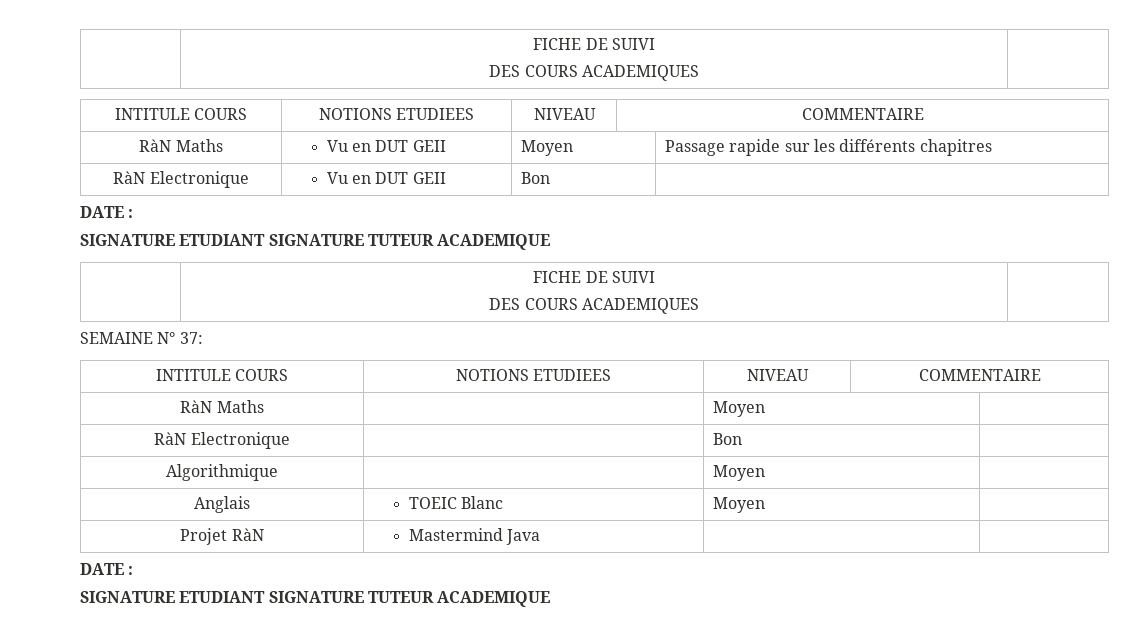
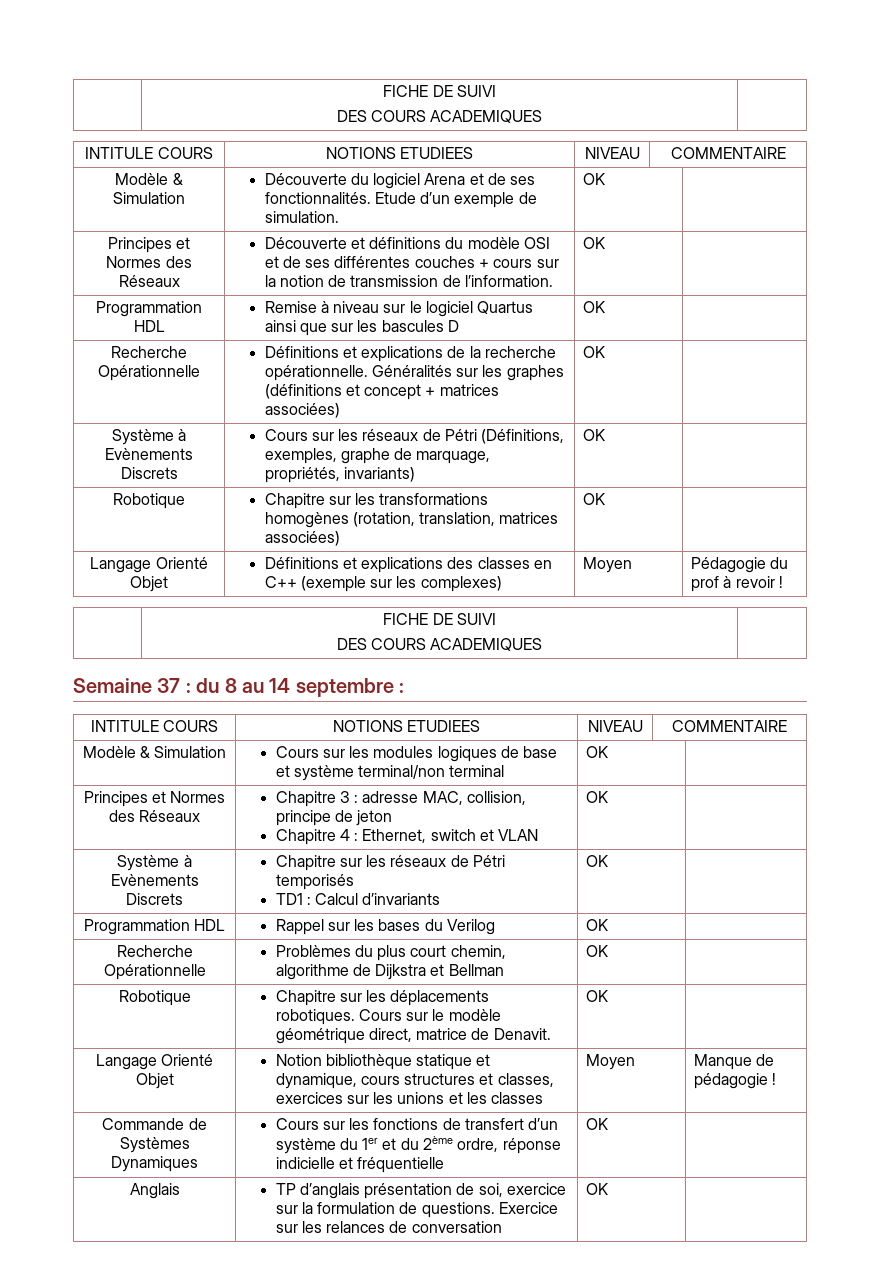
[139,139,223,152] [326,140,446,152] [521,140,574,156] [665,139,992,156] [113,171,249,188] [326,172,446,184] [521,172,551,184] [80,206,134,218] [80,234,551,250] [533,271,655,283] [489,298,699,314] [80,332,203,344] [155,369,289,381] [455,369,612,381] [746,369,809,381] [918,369,1041,381] [180,400,264,413] [713,401,766,417] [154,432,290,449] [713,433,743,445] [166,464,278,481] [713,465,766,481] [194,496,250,513] [408,496,504,509] [713,497,766,513] [180,528,264,545] [408,528,541,545] [80,563,134,575] [80,591,551,607] RàN Maths | Vu en DUT GEII | Moyen | Passage rapide sur les différents chapitres // RàN Electronique | Vu en DUT GEII | Bon | // DATE : // SIGNATURE ETUDIANT SIGNATURE TUTEUR ACADEMIQUE // | FICHE DE SUIVI // DES COURS ACADEMIQUES | // SEMAINE N° 37: // INTITULE COURS | NOTIONS ETUDIEES | NIVEAU | COMMENTAIRE // RàN Maths | | Moyen | // RàN Electronique | | Bon | // Algorithmique | | Moyen | // Anglais | TOEIC Blanc | Moyen | // Projet RàN | Mastermind Java | | // DATE : // SIGNATURE ETUDIANT SIGNATURE TUTEUR ACADEMIQUE -> [115,173,183,185] [113,192,185,204] [264,173,536,189] [264,192,537,208] [264,211,339,223] [583,173,606,185] [107,237,191,253] [106,256,192,268] [118,275,180,287] [264,237,551,249] [264,256,559,268] [264,275,554,287] [583,237,606,249] [96,301,202,317] [133,320,165,332] [264,301,534,317] [264,320,460,336] [583,301,606,313] [111,346,187,358] [98,365,200,381] [264,346,557,362] [264,365,564,381] [264,384,499,400] [264,403,340,418] [583,346,606,358] [111,429,187,445] [105,448,193,460] [120,467,178,479] [264,429,565,444] [264,448,491,464] [264,467,415,483] [583,429,606,441] [113,493,185,509] [264,493,489,509] [264,512,559,528] [264,531,340,546] [583,493,606,505] [90,557,208,573] [130,576,168,592] [264,557,553,573] [264,576,502,592] [583,557,633,573] [691,557,789,573] [691,576,784,592] [383,613,496,625] [336,638,543,651] [73,678,405,697] [90,720,219,732] [332,720,481,732] [587,720,643,732] [672,720,787,732] [82,746,227,758] [275,746,558,762] [275,765,505,781] [586,746,609,758] [83,791,226,807] [108,810,201,822] [275,791,527,807] [275,810,393,826] [275,829,539,845] [586,791,609,803] [117,855,192,871] [110,874,199,886] [126,893,183,905] [275,855,506,871] [275,874,354,890] [275,893,441,905] [586,855,609,867] [83,919,226,935] [275,919,496,935] [586,919,609,931] [116,945,193,957] [103,964,206,980] [275,945,506,961] [275,964,504,980] [586,945,609,957] [118,990,191,1006] [275,990,490,1006] [275,1009,501,1025] [275,1028,551,1044] [586,990,609,1002] [95,1054,214,1070] [135,1073,174,1089] [275,1054,491,1070] [275,1073,554,1089] [275,1092,544,1104] [586,1054,636,1070] [694,1054,775,1070] [694,1073,777,1089] [102,1118,207,1130] [119,1137,190,1153] [111,1156,198,1172] [275,1118,559,1130] [275,1136,561,1154] [275,1157,445,1173] [586,1118,609,1130] [129,1183,180,1199] [275,1183,567,1199] [275,1202,559,1218] [275,1221,502,1233] [586,1183,609,1195] Modèle & Simulation | Découverte du logiciel Arena et de ses fonctionnalités. Etude d’un exemple de simulation. | OK | // Principes et Normes des Réseaux | Découverte et définitions du modèle OSI et de ses différentes couches + cours sur la notion de transmission de l’information. | OK | // Programmation HDL | Remise à niveau sur le logiciel Quartus ainsi que sur les bascules D | OK | // Recherche Opérationnelle | Définitions et explications de la recherche opérationnelle. Généralités sur les graphes (définitions et concept + matrices associées) | OK | // Système à Evènements Discrets | Cours sur les réseaux de Pétri (Définitions, exemples, graphe de marquage, propriétés, invariants) | OK | // Robotique | Chapitre sur les transformations homogènes (rotation, translation, matrices associées) | OK | // Langage Orienté Objet | Définitions et explications des classes en C++ (exemple sur les complexes) | Moyen | Pédagogie du prof à revoir ! // | FICHE DE SUIVI // DES COURS ACADEMIQUES | // Semaine 37 : du 8 au 14 septembre : // INTITULE COURS | NOTIONS ETUDIEES | NIVEAU | COMMENTAIRE // Modèle & Simulation | Cours sur les modules logiques de base et système terminal/non terminal | OK | // Principes et Normes des Réseaux | Chapitre 3 : adresse MAC, collision, principe de jeton // Chapitre 4 : Ethernet, switch et VLAN | OK | // Système à Evènements Discrets | Chapitre sur les réseaux de Pétri temporisés // TD1 : Calcul d’invariants | OK | // Programmation HDL | Rappel sur les bases du Verilog | OK | // Recherche Opérationnelle | Problèmes du plus court chemin, algorithme de Dijkstra et Bellman | OK | // Robotique | Chapitre sur les déplacements robotiques. Cours sur le modèle géométrique direct, matrice de Denavit. | OK | // Langage Orienté Objet | Notion bibliothèque statique et dynamique, cours structures et classes, exercices sur les unions et les classes | Moyen | Manque de pédagogie ! // Commande de Systèmes Dynamiques | Cours sur les fonctions de transfert d’un système du 1er et du 2ème ordre, réponse indicielle et fréquentielle | OK | // Anglais | TP d’anglais présentation de soi, exercice sur la formulation de questions. Exercice sur les relances de conversation | OK |

